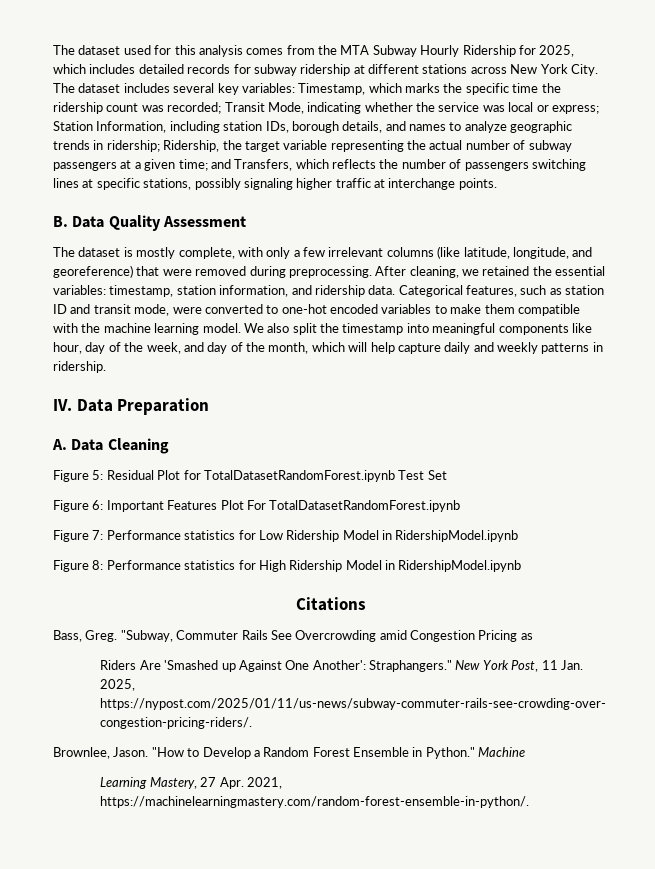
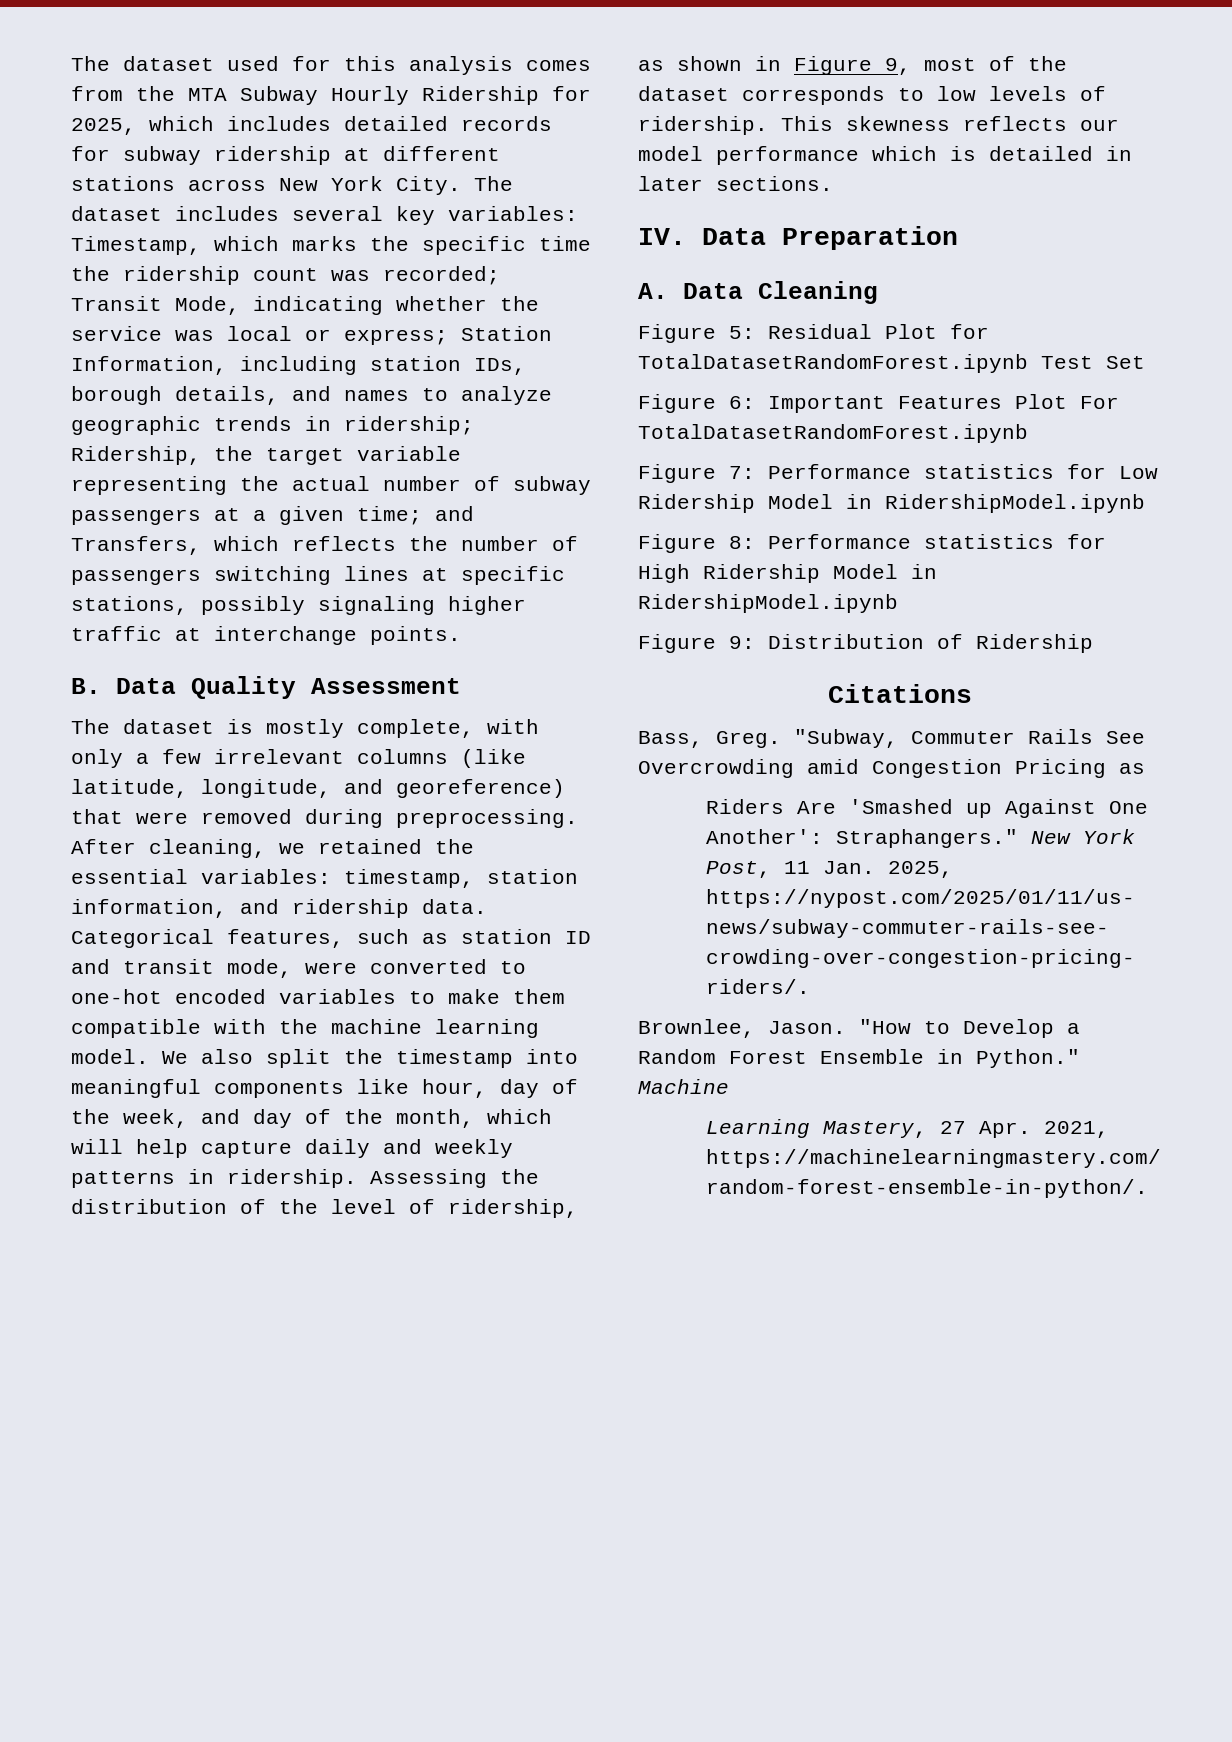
(106, 367) none -> [370,1169,539,1188] [71,1199,578,1218] [638,56,1067,75] [638,86,1106,105] [638,116,1119,135] [638,146,1132,165] [638,176,833,191] Assessing the distribution of the level of ridership, as shown in Figure 9, most of the dataset corresponds to low levels of ridership. This skewness reflects our model performance which is detailed in later sections.
(522, 566) none -> [638,634,1093,653] // Figure 9: Distribution of Ridership

